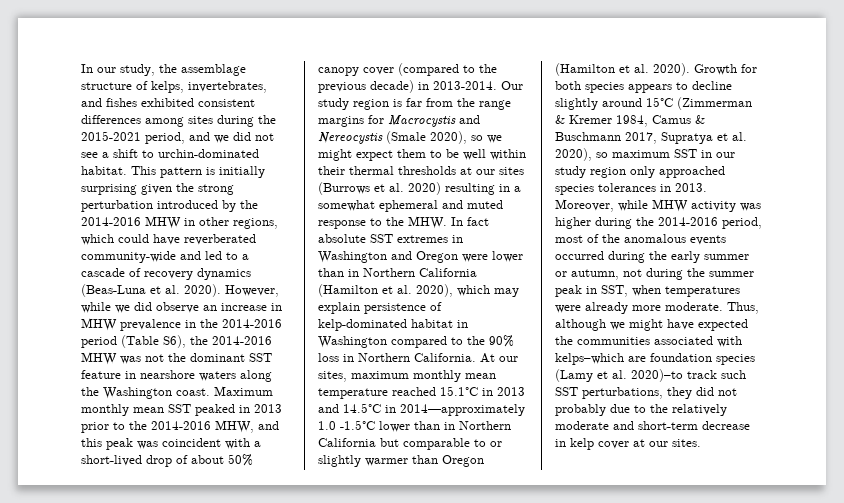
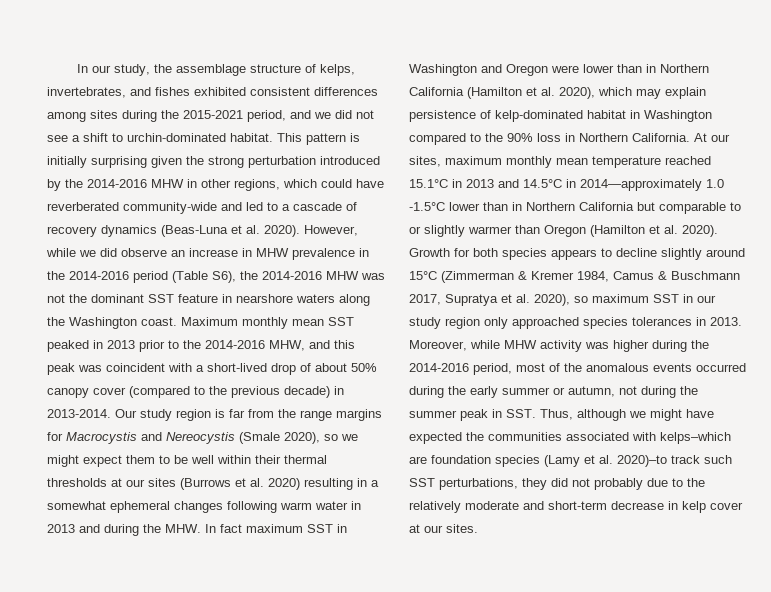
[442,200,503,209] [318,218,382,229] and muted response to -> [174,501,361,513] [47,524,139,536] changes following warm water in 2013 and during
[318,234,448,243] absolute SST extremes -> [246,524,333,533] maximum SST
[601,285,740,297] [555,302,723,314] SST, when temperatures were already more moderate. -> [506,409,536,418] SST.

